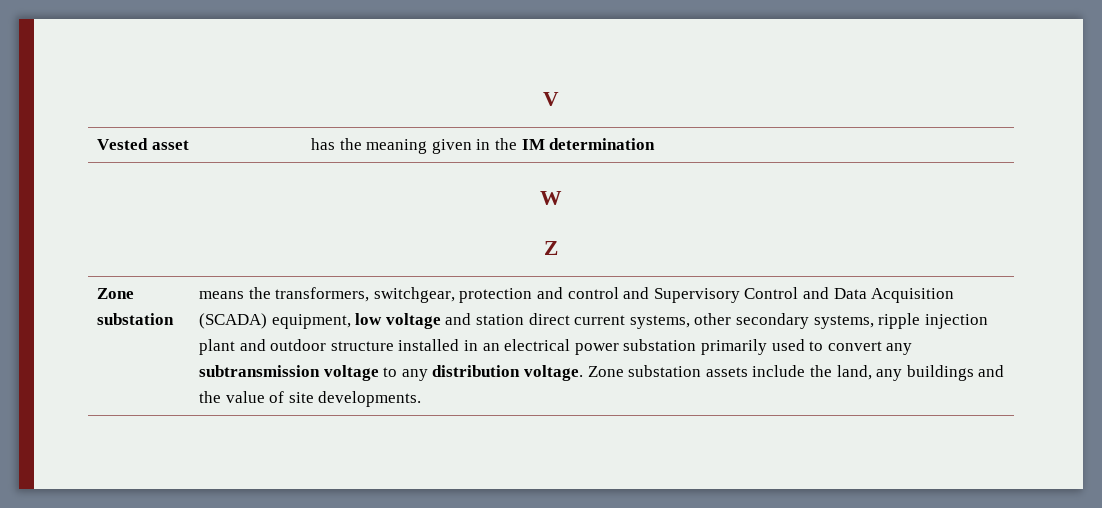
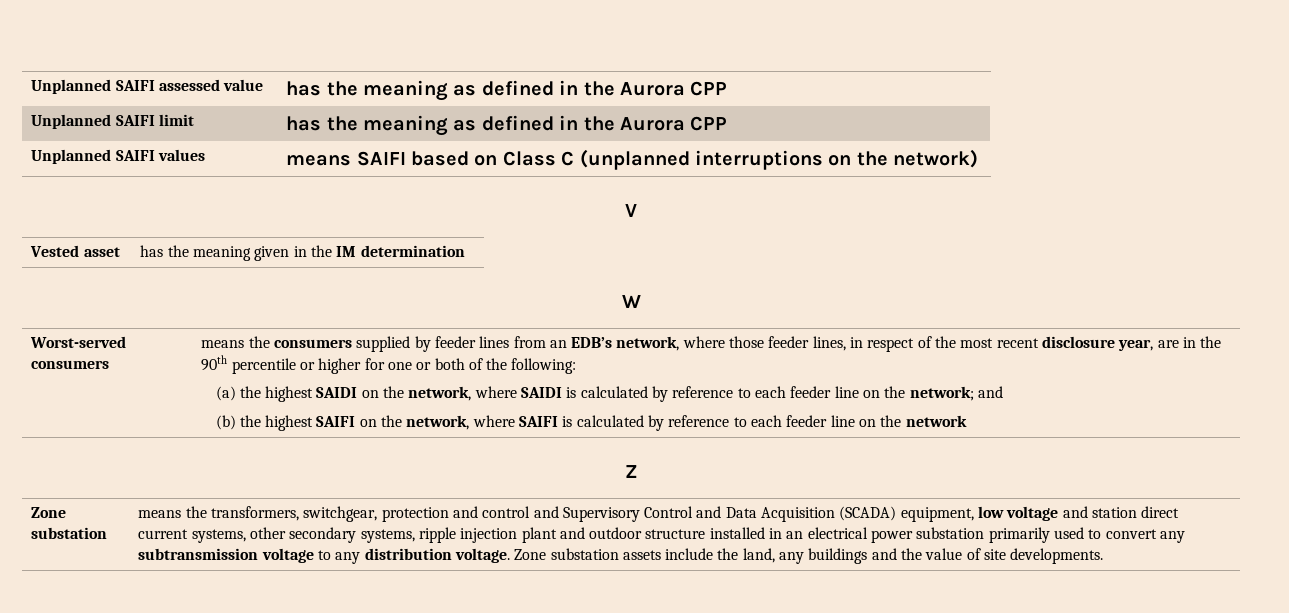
(543, 99) none -> [31,79,264,94] [286,80,728,101] [31,114,194,129] [286,115,728,136] [31,149,205,164] [286,149,979,170] Unplanned SAIFI assessed value | has the meaning as defined in the Aurora CPP // Unplanned SAIFI limit | has the meaning as defined in the Aurora CPP // Unplanned SAIFI values | means SAIFI based on Class C (unplanned interruptions on the network) //
(562, 198) none -> [30,336,127,348] [31,360,110,369] [201,336,1222,352] [201,355,577,374] [215,386,1003,402] [215,415,967,431] // Worst-served consumers | means the consumers supplied by feeder lines from an EDB’s network, where those feeder lines, in respect of the most recent disclosure year, are in the 90th percentile or higher for one or both of the following: // (a) the highest SAIDI on the network, where SAIDI is calculated by reference to each feeder line on the network; and // (b) the highest SAIFI on the network, where SAIFI is calculated by reference to each feeder line on the network

